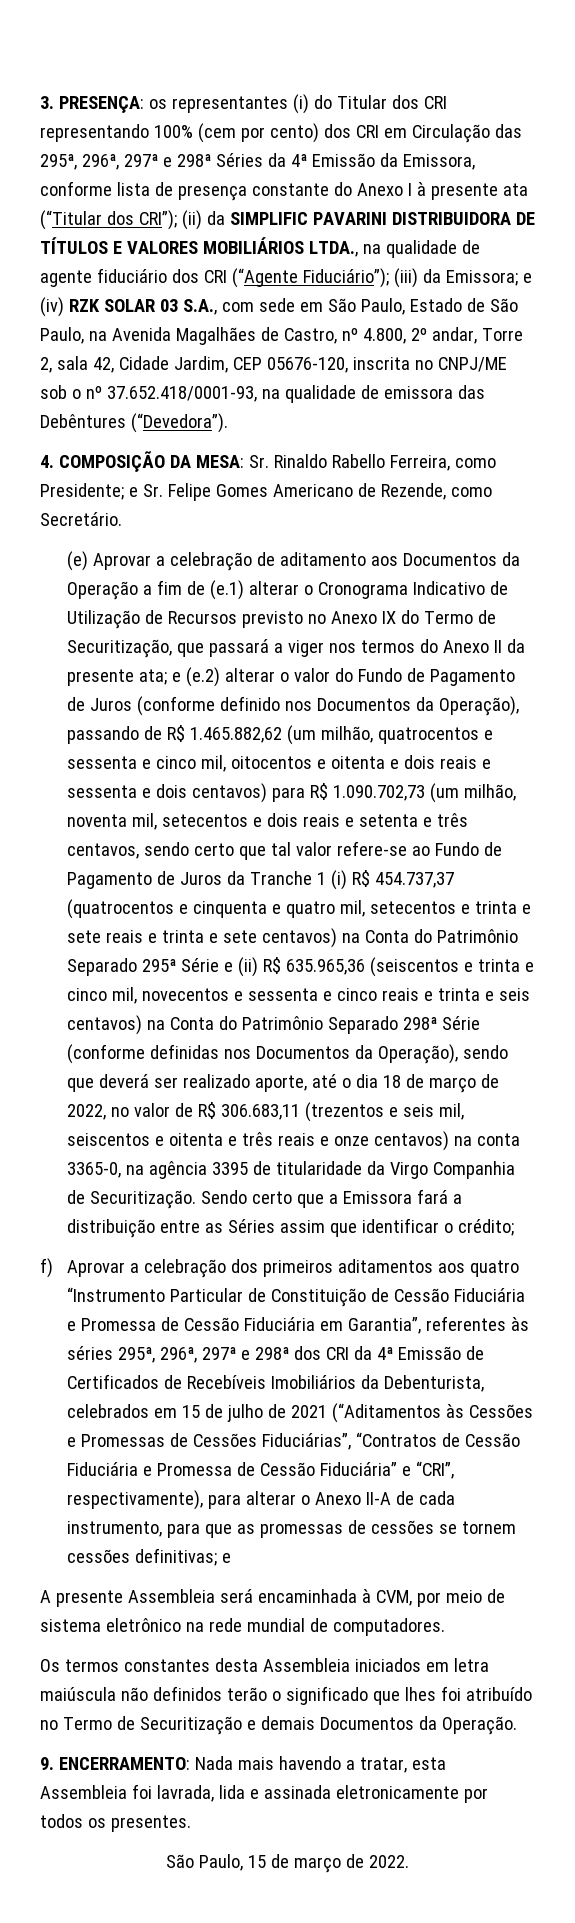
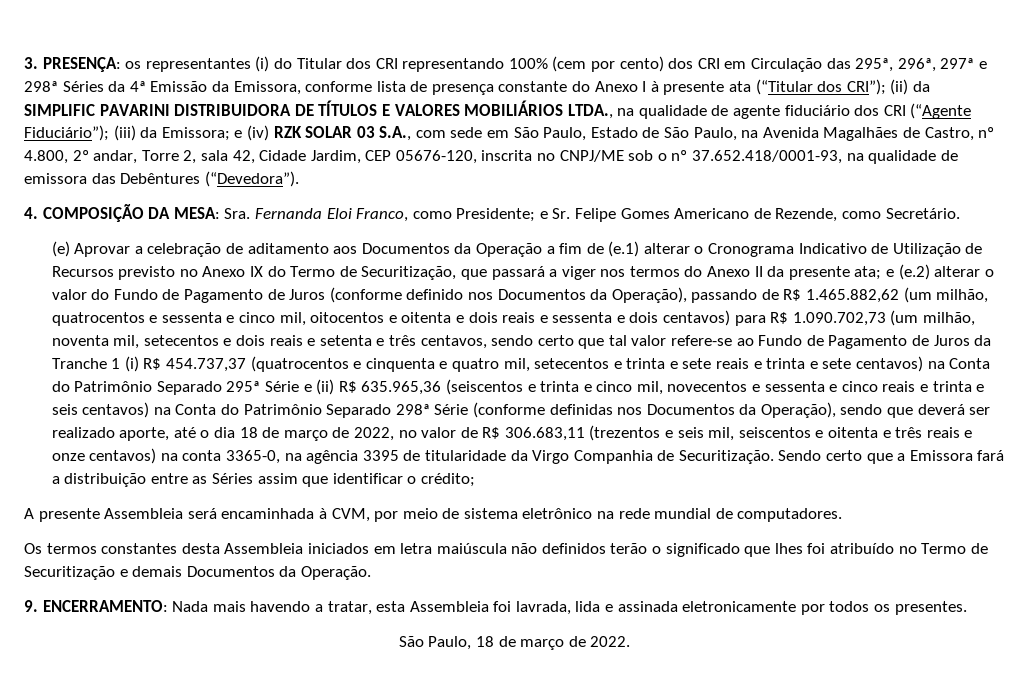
[248,454,450,471] Sr. Rinaldo Rabello Ferreira, -> [224,208,409,222] Sra. Fernanda Eloi Franco,
[40,1258,520,1278] [67,1287,526,1307] [67,1316,530,1334] [67,1346,485,1363] [67,1374,485,1392] [67,1403,534,1423] [67,1432,521,1450] [67,1461,455,1479] [67,1490,456,1510] [67,1520,517,1538] [67,1548,232,1566] // f) Aprovar a celebração dos primeiros aditamentos aos quatro “Instrumento Particular de Constituição de Cessão Fiduciária e Promessa de Cessão Fiduciária em Garantia”, referentes às séries 295ª, 296ª, 297ª e 298ª dos CRI da 4ª Emissão de Certificados de Recebíveis Imobiliários da Debenturista, celebrados em 15 de julho de 2021 (“Aditamentos às Cessões e Promessas de Cessões Fiduciárias”, “Contratos de Cessão Fiduciária e Promessa de Cessão Fiduciária” e “CRI”, respectivamente), para alterar o Anexo II-A de cada instrumento, para que as promessas de cessões se tornem cessões definitivas; e -> (475, 480) none
[248,1855,267,1868] 15 -> [475,636,494,647] 18

